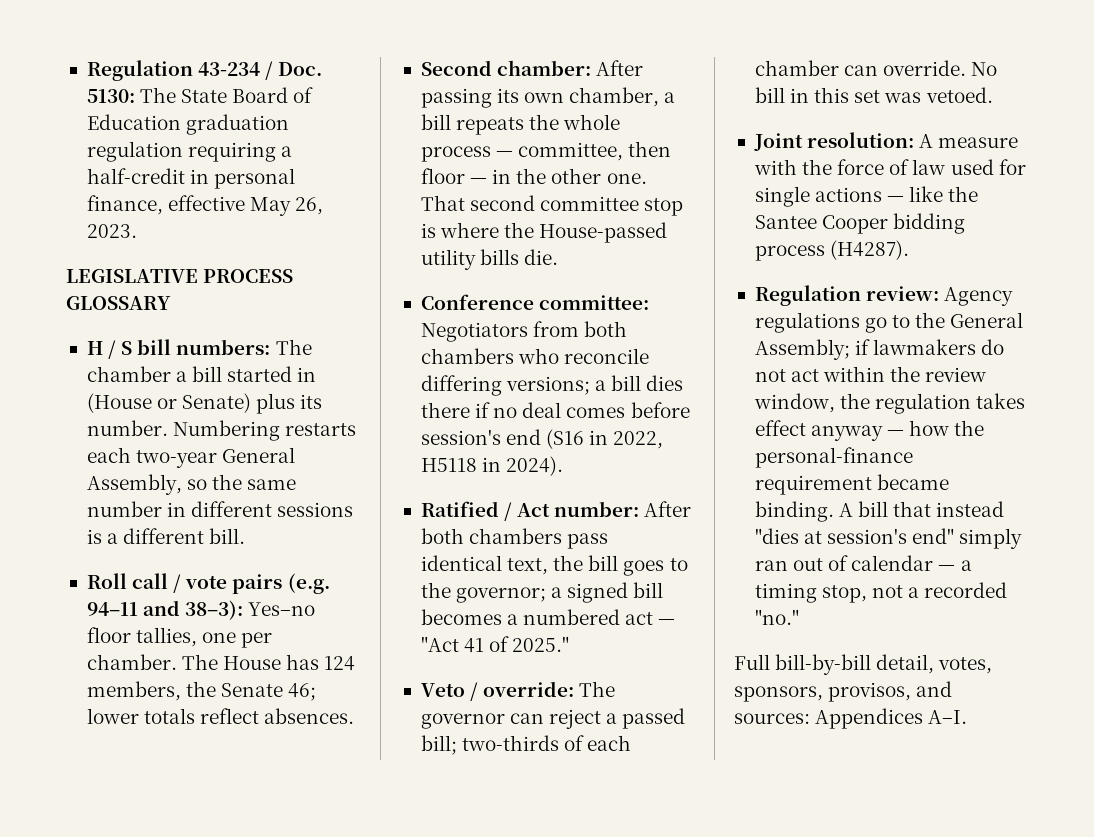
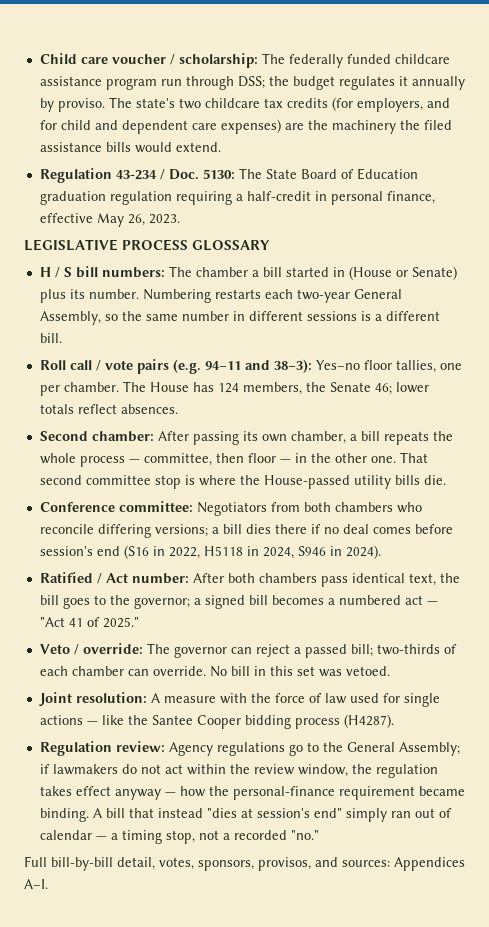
(86, 70) none -> [39,53,450,68] [39,76,465,90] [39,97,450,112] [39,119,452,134] [39,142,221,153] Child care voucher / scholarship: The federally funded childcare assistance program run through DSS; the budget regulates it annually by proviso. The state's two childcare tax credits (for employers, and for child and dependent care expenses) are the machinery the filed assistance bills would extend. //
(502, 464) none -> [262,546,342,559] 2024, S946 in

